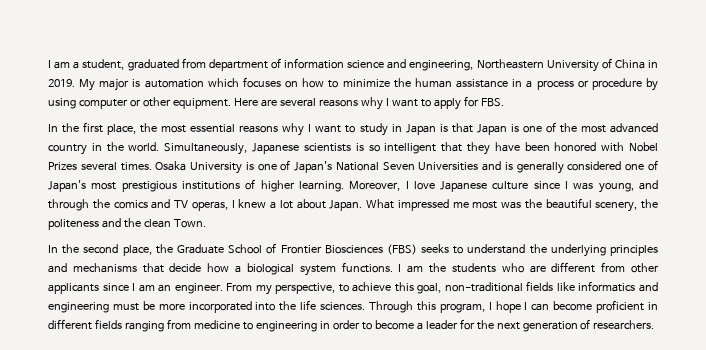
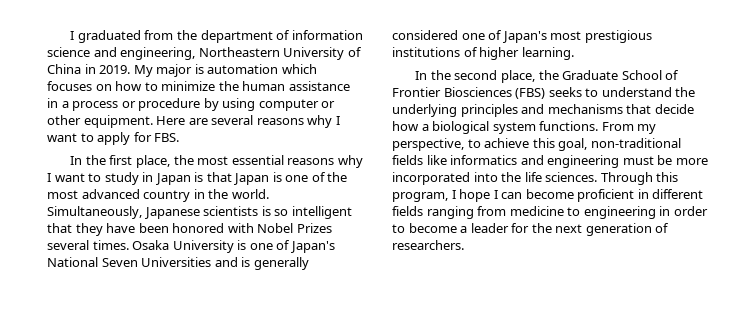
[48,59,125,70] I am a student, -> [70,31,75,40] I
(206, 63) none -> [176,30,197,40] the
[349,180,658,193] [48,198,658,212] [48,218,206,230] Moreover, I love Japanese culture since I was young, and through the comics and TV operas, I knew a lot about Japan. What impressed me most was the beautiful scenery, the politeness and the clean Town. -> (574, 53) none
[398,262,659,273] [48,283,223,294] I am the students who are different from other applicants since I am an engineer. -> (599, 126) none

